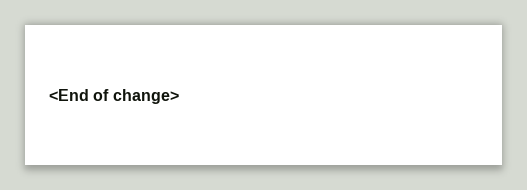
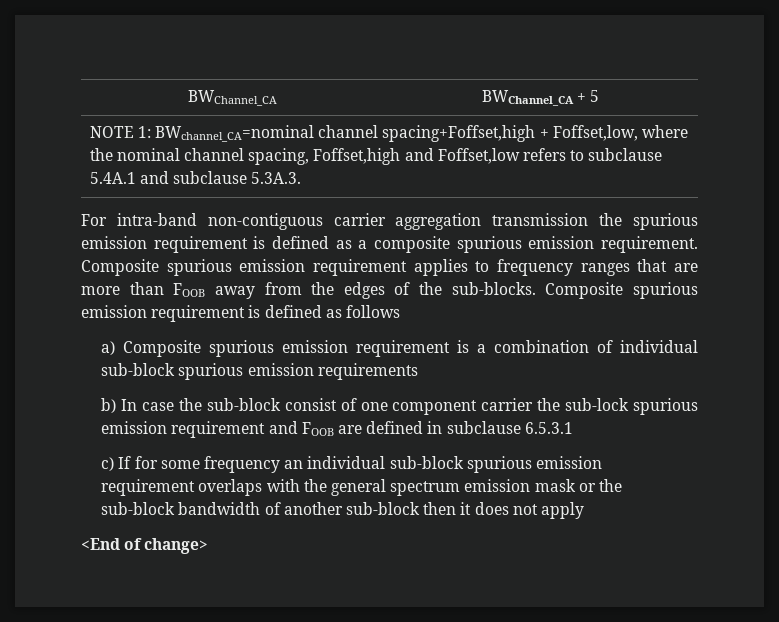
(49, 95) none -> [188,90,277,106] [481,90,600,106] [89,125,688,142] [89,148,663,165] [89,171,302,184] [81,213,698,230] [81,236,699,253] [81,259,698,276] [81,282,698,299] [81,305,400,322] [101,340,698,357] [101,363,418,380] [101,398,698,415] [101,421,573,438] [101,456,602,473] [101,479,622,496] [101,502,584,519] BWChannel_CA | BWChannel_CA + 5 // NOTE 1: BWchannel_CA=nominal channel spacing+Foffset,high + Foffset,low, where the nominal channel spacing, Foffset,high and Foffset,low refers to subclause 5.4A.1 and subclause 5.3A.3. // For intra-band non-contiguous carrier aggregation transmission the spurious emission requirement is defined as a composite spurious emission requirement. Composite spurious emission requirement applies to frequency ranges that are more than FOOB away from the edges of the sub-blocks. Composite spurious emission requirement is defined as follows // a) Composite spurious emission requirement is a combination of individual sub-block spurious emission requirements // b) In case the sub-block consist of one component carrier the sub-lock spurious emission requirement and FOOB are defined in subclause 6.5.3.1 // c) If for some frequency an individual sub-block spurious emission requirement overlaps with the general spectrum emission mask or the sub-block bandwidth of another sub-block then it does not apply //

